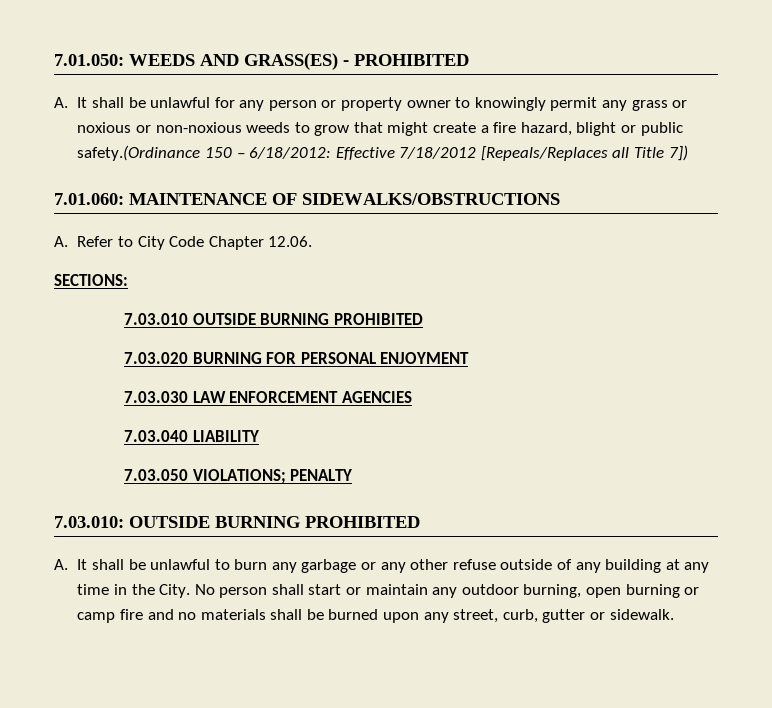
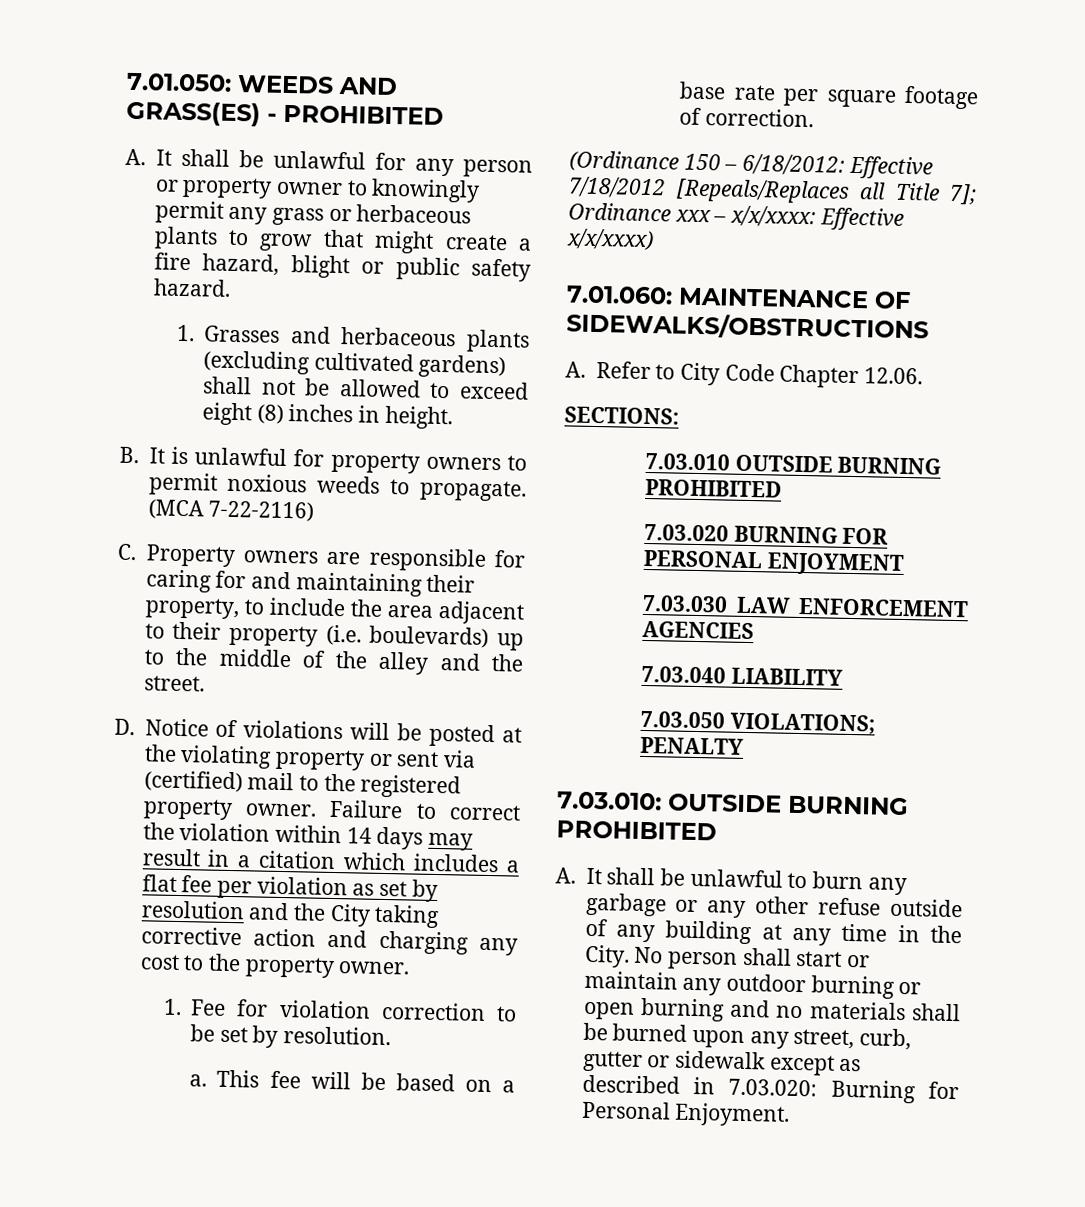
[77,122,291,133] noxious or non-noxious weeds -> [356,204,472,224] [153,226,218,250] herbaceous plants
[77,145,201,161] safety.(Ordinance -> [471,258,531,282] [152,278,231,297] [176,324,530,353] [203,350,507,379] [203,376,529,400] [202,402,453,430] [119,446,527,474] [148,472,527,502] [147,499,315,522] [117,543,526,572] [145,569,476,597] [144,597,525,625] [144,621,524,651] [143,647,524,675] [143,675,205,692] [114,718,522,748] [143,744,476,771] [143,770,462,799] [142,798,521,821] [142,822,473,851] [141,848,520,873] [141,874,438,903] [140,900,441,929] [140,926,518,956] [139,953,411,979] [162,998,517,1022] [190,1024,392,1048] [188,1069,515,1093] [679,81,979,110] [679,107,815,128] [569,150,679,173] safety hazard. // 1. Grasses and herbaceous plants (excluding cultivated gardens) shall not be allowed to exceed eight (8) inches in height. // B. It is unlawful for property owners to permit noxious weeds to propagate. (MCA 7-22-2116) // C. Property owners are responsible for caring for and maintaining their property, to include the area adjacent to their property (i.e. boulevards) up to the middle of the alley and the street. // D. Notice of violations will be posted at the violating property or sent via (certified) mail to the registered property owner. Failure to correct the violation within 14 days may result in a citation which includes a flat fee per violation as set by resolution and the City taking corrective action and charging any cost to the property owner. // 1. Fee for violation correction to be set by resolution. // a. This fee will be based on a base rate per square footage of correction. // (Ordinance
[668,145,688,161] 7]) -> [949,183,977,206] [568,202,904,231] [566,228,654,251] 7]; Ordinance xxx – x/x/xxxx: Effective x/x/xxxx)
[523,584,700,598] [77,609,143,623] burning, open burning or camp fire -> [810,975,922,999] [582,997,725,1022] burning or open burning
[609,609,674,620] sidewalk. -> [674,1050,862,1076] [581,1074,959,1104] [581,1100,791,1127] sidewalk except as described in 7.03.020: Burning for Personal Enjoyment.

